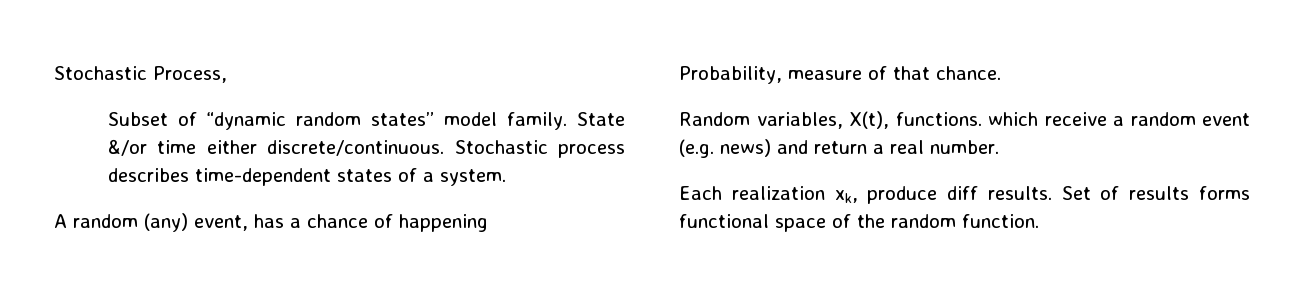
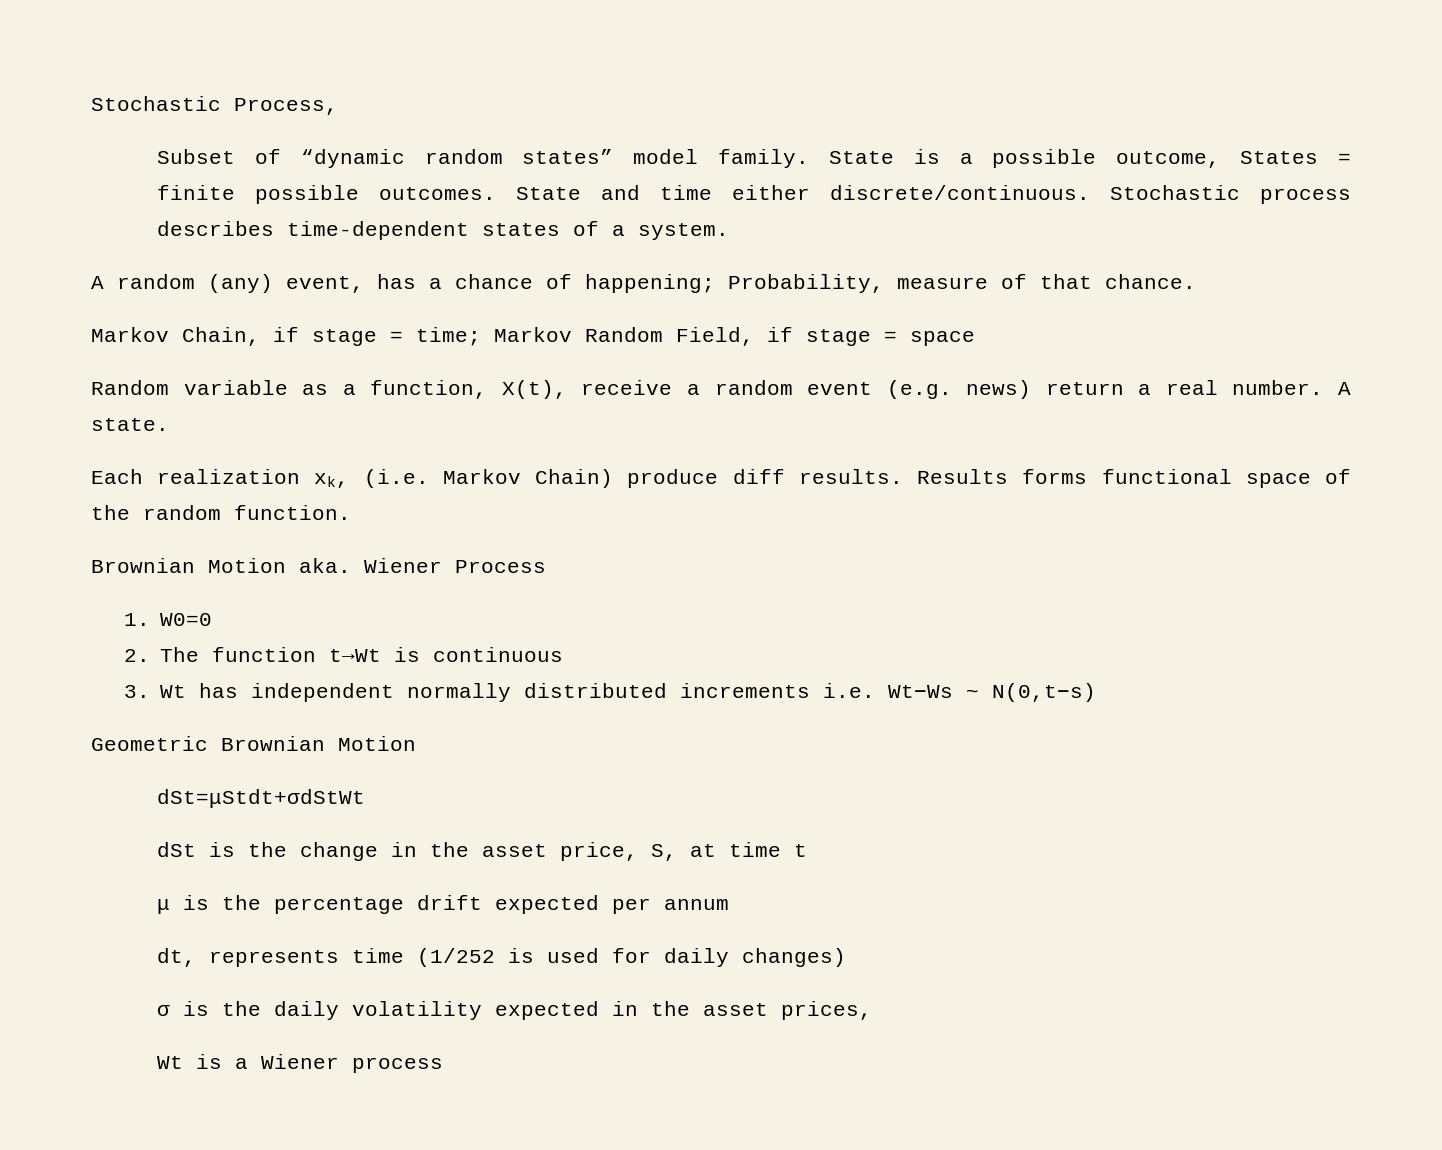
[107,139,147,156] &/or -> [913,149,1351,168] [156,185,640,204] is a possible outcome, States = finite possible outcomes. State and
[399,214,488,232] happening // -> [585,274,715,293] happening;
[679,111,1038,129] Random variables, X(t), functions. which -> [91,327,975,346] [91,380,567,399] Markov Chain, if stage = time; Markov Random Field, if stage = space // Random variable as a function, X(t),
[777,140,808,154] and -> (1032, 389) none
(999, 147) none -> [1338,382,1351,395] [91,418,169,431] A state.
[867,186,1190,204] produce diff results. Set of results -> [363,469,1009,488] (i.e. Markov Chain) produce diff results. Results
(1039, 221) none -> [91,558,546,573] [123,613,213,626] [123,647,564,662] [123,683,1097,702] [91,736,416,751] [156,789,365,808] [156,842,807,861] [156,895,729,914] [156,948,846,967] [156,1001,872,1020] [156,1054,443,1073] // Brownian Motion aka. Wiener Process // 1. W0=0 // 2. The function t→Wt is continuous // 3. Wt has independent normally distributed increments i.e. Wt−Ws ~ N(0,t−s) // Geometric Brownian Motion // dSt=μStdt+σdStWt // dSt is the change in the asset price, S, at time t // μ is the percentage drift expected per annum // dt, represents time (1/252 is used for daily changes) // σ is the daily volatility expected in the asset prices, // Wt is a Wiener process

